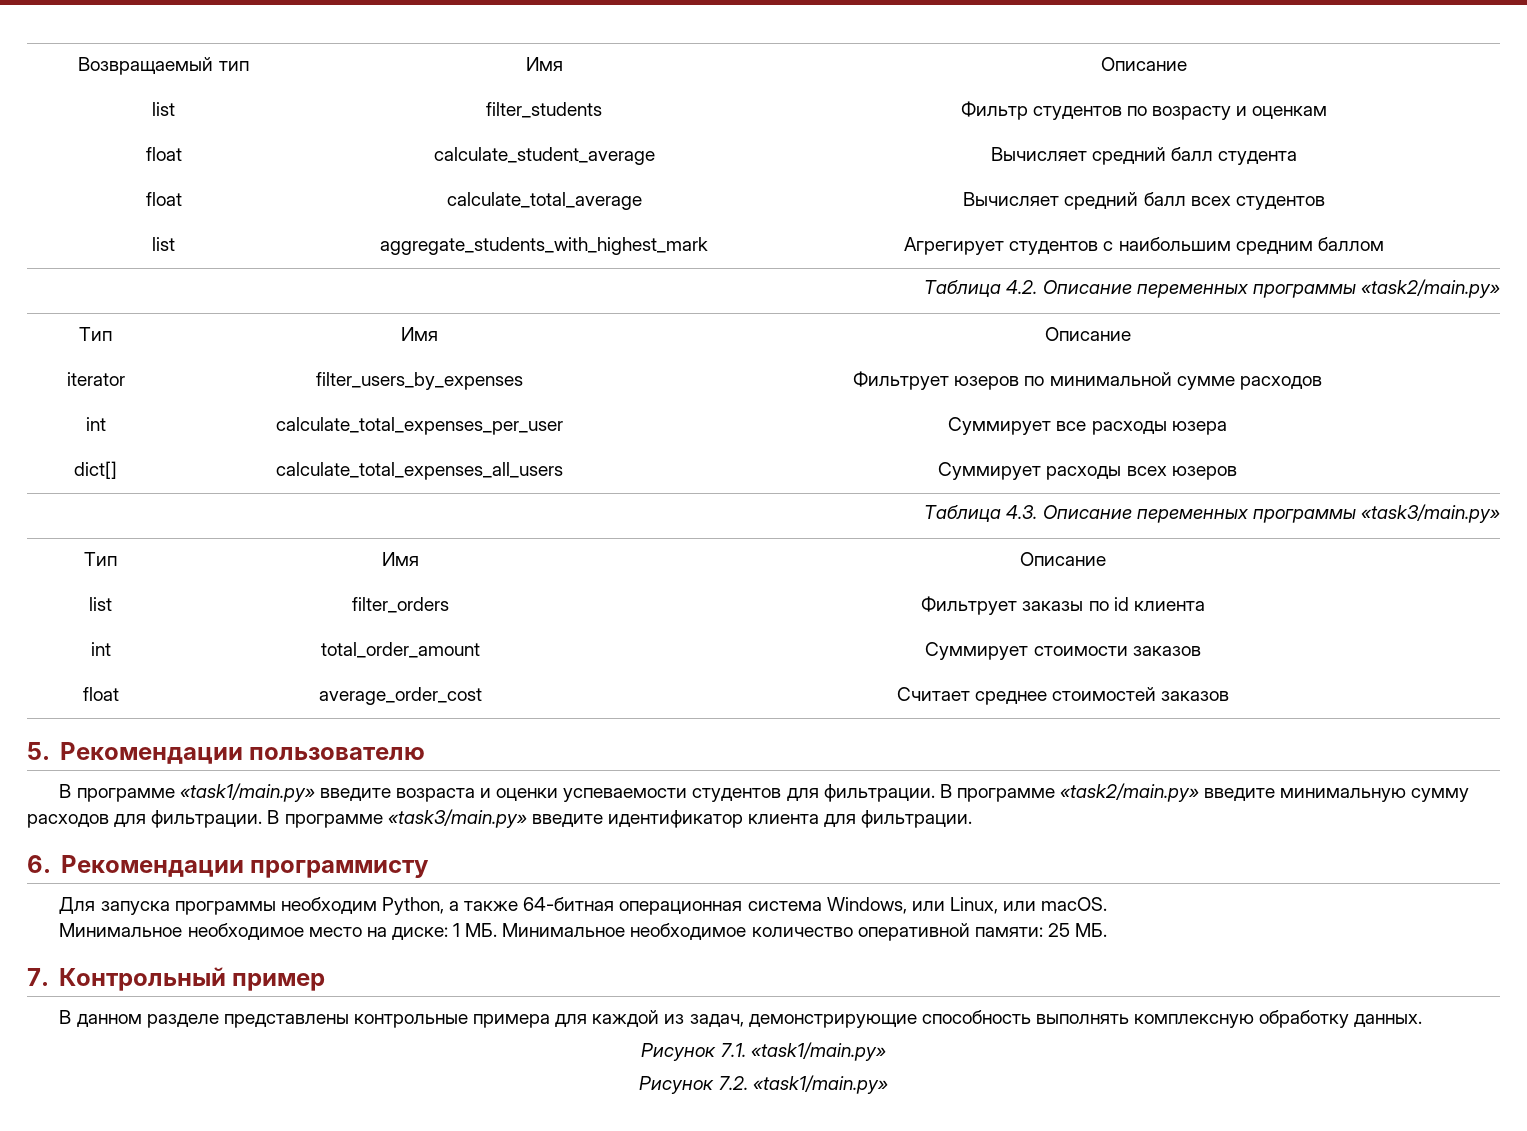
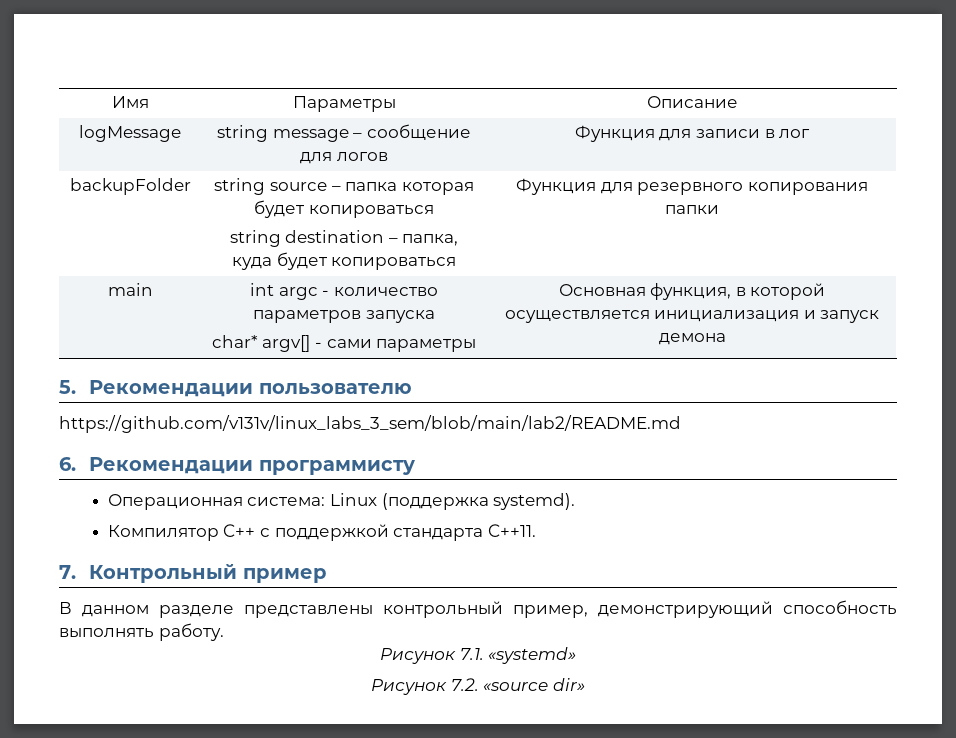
[78,57,249,75] [525,57,563,71] [1101,57,1187,71] [152,102,175,116] [486,102,602,118] [960,101,1328,120] [145,147,182,161] [433,147,655,165] [990,147,1298,165] [145,192,182,206] [446,192,642,210] [963,192,1325,210] [152,237,175,251] [380,237,708,255] [904,237,1384,255] [924,279,1501,298] [79,327,112,341] [401,327,438,341] [1044,327,1131,341] [66,372,125,386] [316,372,523,390] [853,371,1322,390] [85,417,106,431] [276,417,563,435] [948,417,1227,435] [74,461,117,479] [276,462,563,480] [938,462,1237,480] [924,504,1501,523] [84,552,117,566] [381,552,419,566] [1020,552,1106,566] [89,597,112,611] [351,597,449,613] [921,596,1205,615] [90,642,111,656] [320,642,480,658] [925,642,1201,660] [82,687,119,701] [318,687,482,705] [896,687,1230,705] [27,742,425,764] [59,783,1470,802] [27,809,973,828] [27,855,429,878] [59,897,1108,915] [59,923,1108,941] Возвращаемый тип | Имя | Описание // list | filter_students | Фильтр студентов по возрасту и оценкам // float | calculate_student_average | Вычисляет средний балл студента // float | calculate_total_average | Вычисляет средний балл всех студентов // list | aggregate_students_with_highest_mark | Агрегирует студентов с наибольшим средним баллом // Таблица 4.2. Описание переменных программы «task2/main.py» // Тип | Имя | Описание // iterator | filter_users_by_expenses | Фильтрует юзеров по минимальной сумме расходов // int | calculate_total_expenses_per_user | Суммирует все расходы юзера // dict[] | calculate_total_expenses_all_users | Суммирует расходы всех юзеров // Таблица 4.3. Описание переменных программы «task3/main.py» // Тип | Имя | Описание // list | filter_orders | Фильтрует заказы по id клиента // int | total_order_amount | Суммирует стоимости заказов // float | average_order_cost | Считает среднее стоимостей заказов // 5. Рекомендации пользователю // В программе «task1/main.py» введите возраста и оценки успеваемости студентов для фильтрации. В программе «task2/main.py» введите минимальную сумму расходов для фильтрации. В программе «task3/main.py» введите идентификатор клиента для фильтрации. // 6. Рекомендации программисту // Для запуска программы необходим Python, а также 64-битная операционная система Windows, или Linux, или macOS. // Минимальное необходимое место на диске: 1 МБ. Минимальное необходимое количество оперативной памяти: 25 МБ. -> [111,96,149,108] [292,96,396,112] [646,96,738,108] [79,125,181,142] [217,124,471,142] [300,152,388,164] [574,125,811,142] [69,178,191,195] [214,178,474,195] [254,200,434,218] [229,230,459,247] [231,252,457,270] [516,178,868,195] [665,205,720,214] [107,283,153,296] [250,283,438,300] [253,310,435,323] [211,335,477,352] [558,283,826,300] [504,310,880,323] [658,333,726,345] [59,380,413,397] [59,415,681,433] [59,457,416,475] [107,493,576,510] [107,524,536,541] Имя | Параметры | Описание // logMessage | string message – сообщение для логов | Функция для записи в лог // backupFolder | string source – папка которая будет копироваться // string destination – папка, куда будет копироваться | Функция для резервного копирования папки // main | int argc - количество параметров запуска // char* argv[] - сами параметры | Основная функция, в которой осуществляется инициализация и запуск демона // 5. Рекомендации пользователю // https://github.com/v131v/linux_labs_3_sem/blob/main/lab2/README.md // 6. Рекомендации программисту // Операционная система: Linux (поддержка systemd). // Компилятор C++ с поддержкой стандарта C++11.
[353,1010,1423,1028] контрольные примера для каждой из задач, демонстрирующие способность выполнять комплексную обработку данных. -> [383,600,897,618] [59,623,224,641] контрольный пример, демонстрирующий способность выполнять работу.
[750,1042,886,1061] «task1/main.py» -> [488,647,577,664] «systemd»
[752,1075,888,1094] «task1/main.py» -> [483,678,585,691] «source dir»

